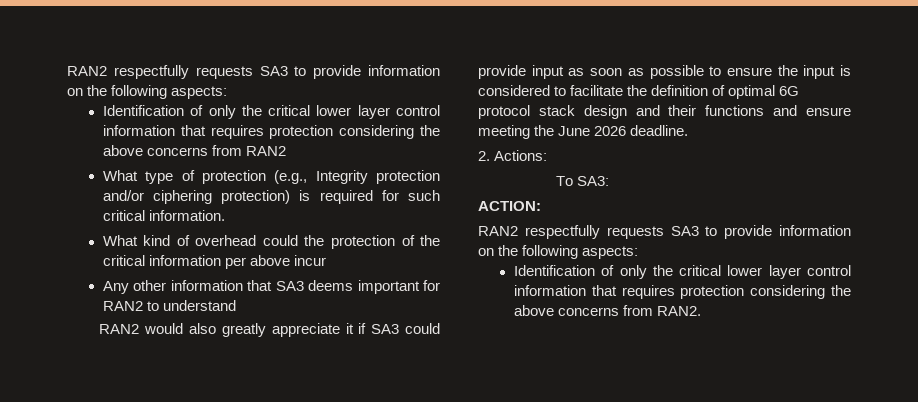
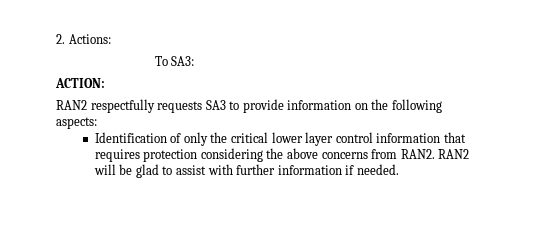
[67,65,440,79] [67,85,228,99] [102,105,440,119] [102,125,440,139] [102,145,287,156] [102,170,440,184] [102,190,440,204] [102,210,226,221] [102,235,441,249] [102,255,327,269] [102,280,441,294] [102,300,237,311] [99,323,441,337] [478,65,851,79] [478,85,800,99] [478,105,852,119] [478,125,689,139] RAN2 respectfully requests SA3 to provide information on the following aspects: // Identification of only the critical lower layer control information that requires protection considering the above concerns from RAN2 // What type of protection (e.g., Integrity protection and/or ciphering protection) is required for such critical information. // What kind of overhead could the protection of the critical information per above incur // Any other information that SA3 deems important for RAN2 to understand // RAN2 would also greatly appreciate it if SA3 could provide input as soon as possible to ensure the input is considered to facilitate the definition of optimal 6G protocol stack design and their functions and ensure meeting the June 2026 deadline. // -> (56, 39) none
(702, 311) none -> [438,149,470,159] [93,164,399,178] RAN2 will be glad to assist with further information if needed.

